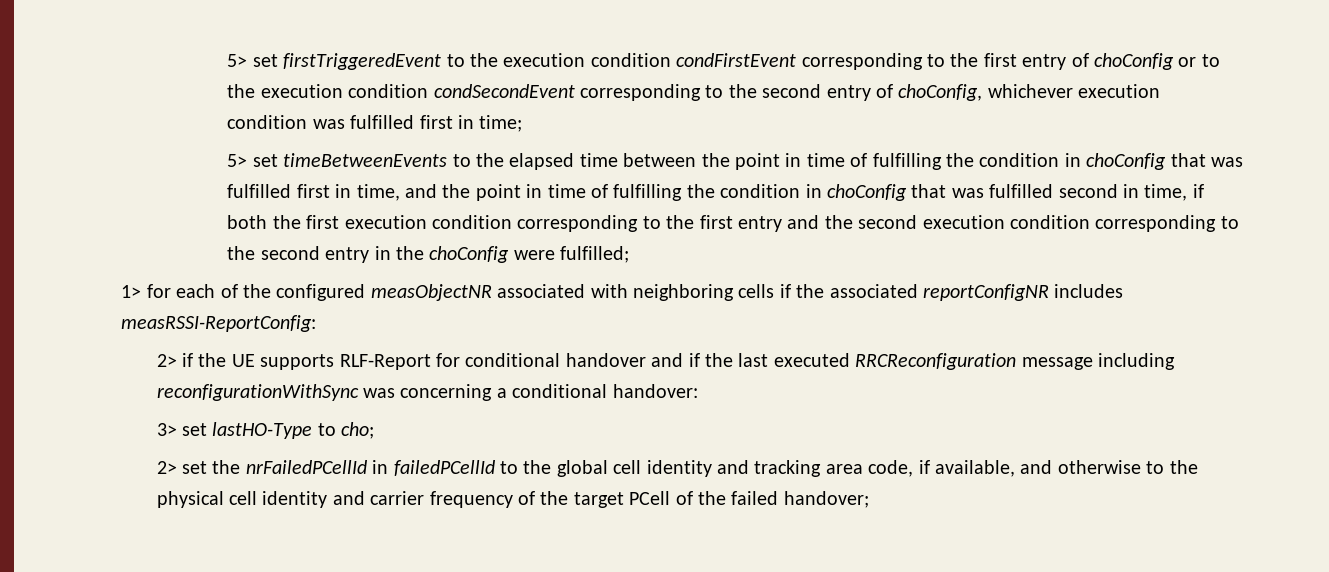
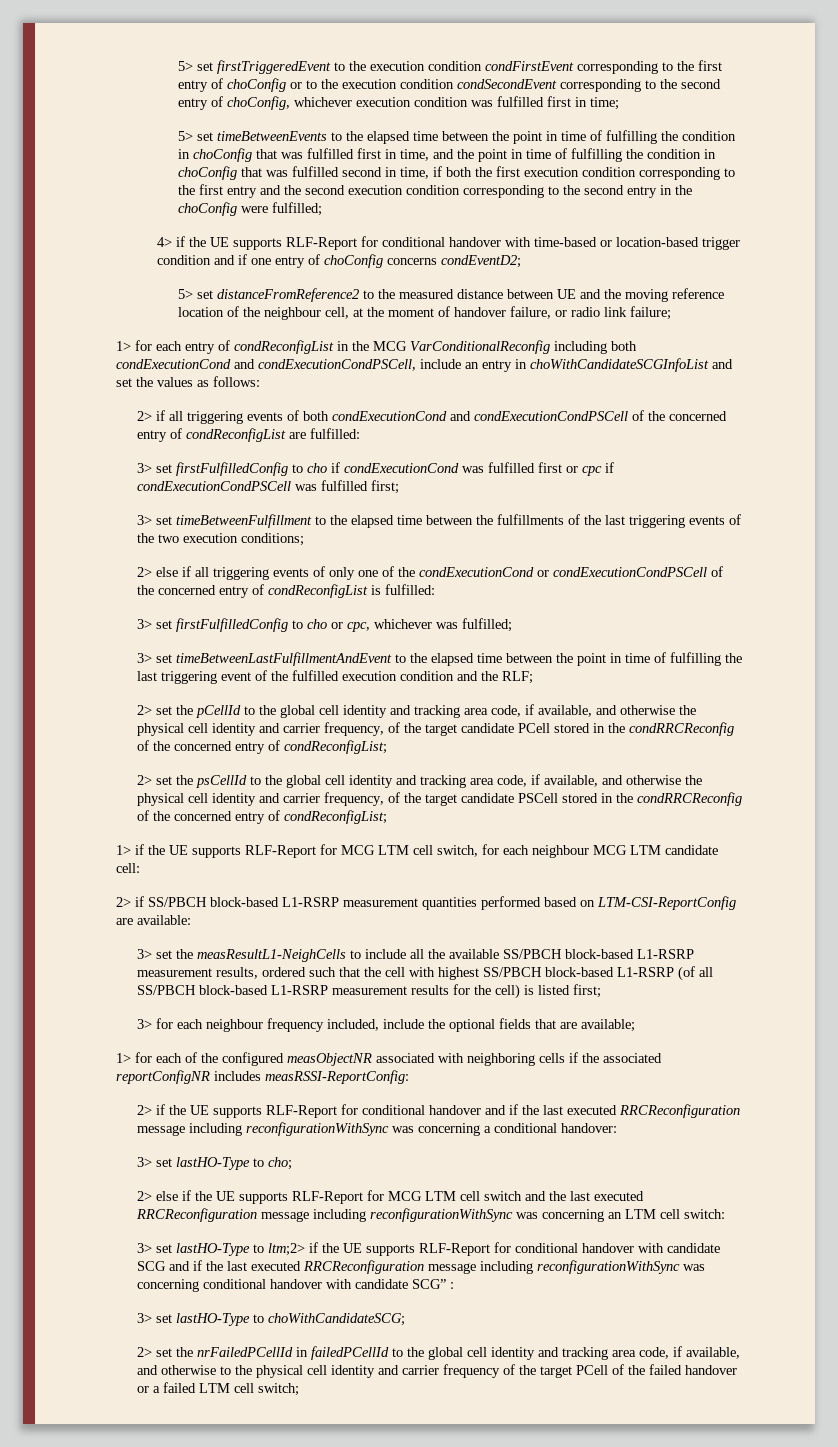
(630, 254) none -> [157,236,741,250] [157,254,522,268] [177,288,724,302] [177,306,671,320] [116,340,638,354] [116,358,734,372] [116,376,261,387] [136,410,727,424] [136,428,360,442] [136,462,614,476] [136,480,399,494] [136,514,741,528] [136,533,304,546] [136,566,723,580] [136,584,435,598] [136,618,512,632] [136,652,742,666] [136,670,533,684] [136,704,696,718] [136,722,734,736] [136,740,387,754] [136,774,702,788] [136,792,742,806] [136,810,387,824] [116,844,719,858] [116,863,141,873] [116,896,737,910] [116,915,192,925] [136,949,694,962] [136,966,713,981] [136,984,601,999] [136,1018,635,1032] // 4> if the UE supports RLF-Report for conditional handover with time-based or location-based trigger condition and if one entry of choConfig concerns condEventD2; // 5> set distanceFromReference2 to the measured distance between UE and the moving reference location of the neighbour cell, at the moment of handover failure, or radio link failure; // 1> for each entry of condReconfigList in the MCG VarConditionalReconfig including both condExecutionCond and condExecutionCondPSCell, include an entry in choWithCandidateSCGInfoList and set the values as follows: // 2> if all triggering events of both condExecutionCond and condExecutionCondPSCell of the concerned entry of condReconfigList are fulfilled: // 3> set firstFulfilledConfig to cho if condExecutionCond was fulfilled first or cpc if condExecutionCondPSCell was fulfilled first; // 3> set timeBetweenFulfillment to the elapsed time between the fulfillments of the last triggering events of the two execution conditions; // 2> else if all triggering events of only one of the condExecutionCond or condExecutionCondPSCell of the concerned entry of condReconfigList is fulfilled: // 3> set firstFulfilledConfig to cho or cpc, whichever was fulfilled; // 3> set timeBetweenLastFulfillmentAndEvent to the elapsed time between the point in time of fulfilling the last triggering event of the fulfilled execution condition and the RLF; // 2> set the pCellId to the global cell identity and tracking area code, if available, and otherwise the physical cell identity and carrier frequency, of the target candidate PCell stored in the condRRCReconfig of the concerned entry of condReconfigList; // 2> set the psCellId to the global cell identity and tracking area code, if available, and otherwise the physical cell identity and carrier frequency, of the target candidate PSCell stored in the condRRCReconfig of the concerned entry of condReconfigList; // 1> if the UE supports RLF-Report for MCG LTM cell switch, for each neighbour MCG LTM candidate cell: // 2> if SS/PBCH block-based L1-RSRP measurement quantities performed based on LTM-CSI-ReportConfig are available: // 3> set the measResultL1-NeighCells to include all the available SS/PBCH block-based L1-RSRP measurement results, ordered such that the cell with highest SS/PBCH block-based L1-RSRP (of all SS/PBCH block-based L1-RSRP measurement results for the cell) is listed first; // 3> for each neighbour frequency included, include the optional fields that are available;
(375, 430) none -> [136,1190,644,1204] [135,1208,725,1222] [136,1242,720,1256] [136,1260,705,1274] [136,1279,454,1292] [136,1313,405,1326] // 2> else if the UE supports RLF-Report for MCG LTM cell switch and the last executed RRCReconfiguration message including reconfigurationWithSync was concerning an LTM cell switch: // 3> set lastHO-Type to ltm;2> if the UE supports RLF-Report for conditional handover with candidate SCG and if the last executed RRCReconfiguration message including reconfigurationWithSync was concerning conditional handover with candidate SCG” : // 3> set lastHO-Type to choWithCandidateSCG;
[783,491,869,508] handover; -> [684,1365,737,1375] [136,1382,299,1396] handover or a failed LTM cell switch;

